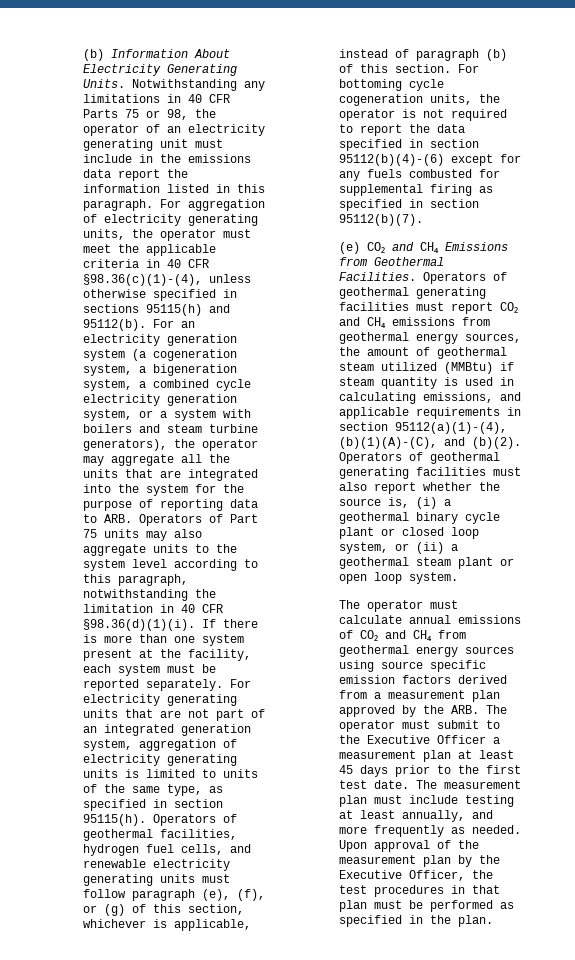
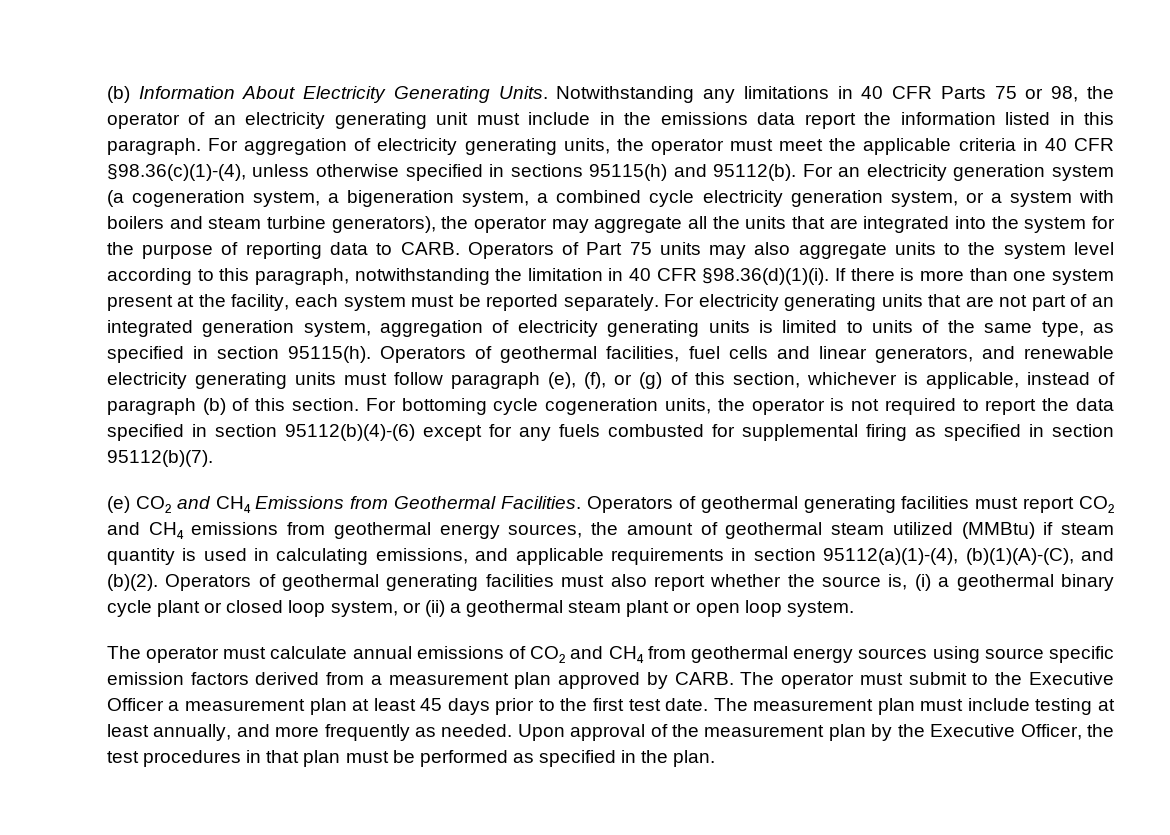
[103,514,132,523] ARB. -> [400,242,460,255] CARB.
[82,844,223,856] hydrogen fuel cells, -> [688,346,973,363] fuel cells and linear generators,
[422,705,479,714] the ARB. -> [674,672,734,685] CARB.

